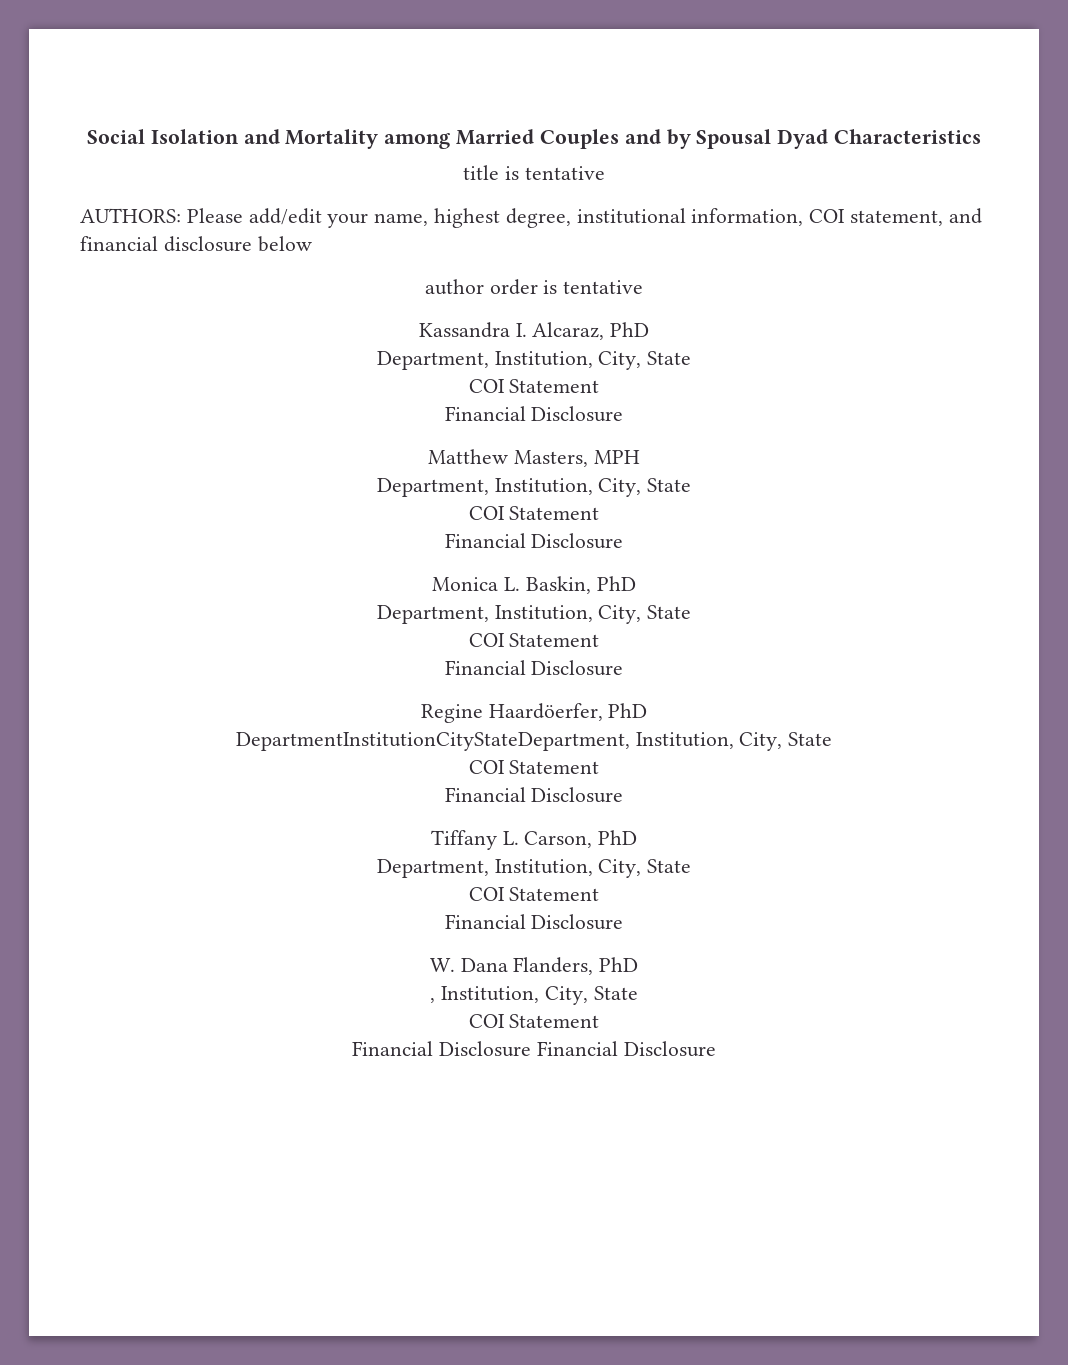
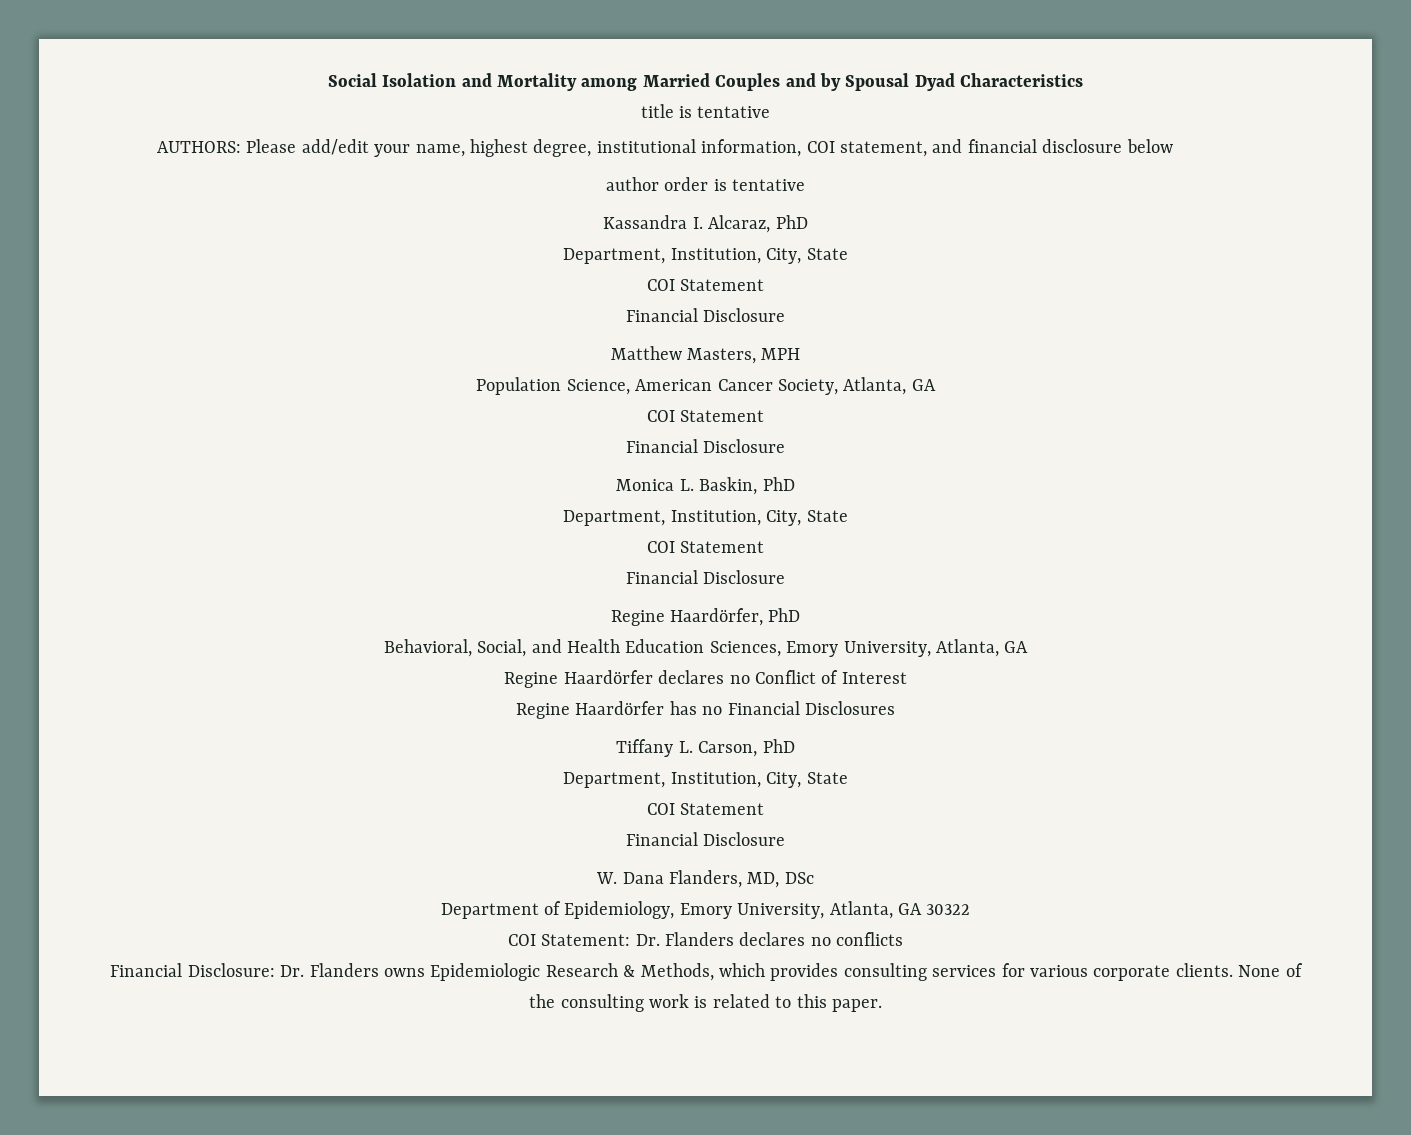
[376,478,692,497] Department, Institution, City, State -> [476,377,936,395] Population Science, American Cancer Society, Atlanta, GA
[488,703,648,721] [235,732,833,751] [468,760,600,774] [444,787,624,803] Haardöerfer, PhD // DepartmentInstitutionCityStateDepartment, Institution, City, State // COI Statement // Financial Disclosure -> [670,608,801,626] [383,639,1029,657] [504,670,907,688] [516,701,895,719] Haardörfer, PhD // Behavioral, Social, and Health Education Sciences, Emory University, Atlanta, GA // Regine Haardörfer declares no Conflict of Interest // Regine Haardörfer has no Financial Disclosures
[599,957,639,972] [430,986,638,1005] [468,1014,600,1028] [352,1041,716,1057] PhD // , Institution, City, State // COI Statement // Financial Disclosure Financial Disclosure -> [747,872,814,888] [440,901,971,919] [507,932,904,946] [110,963,1303,981] [529,994,882,1012] MD, DSc // Department of Epidemiology, Emory University, Atlanta, GA 30322 // COI Statement: Dr. Flanders declares no conflicts // Financial Disclosure: Dr. Flanders owns Epidemiologic Research & Methods, which provides consulting services for various corporate clients. None of the consulting work is related to this paper.

